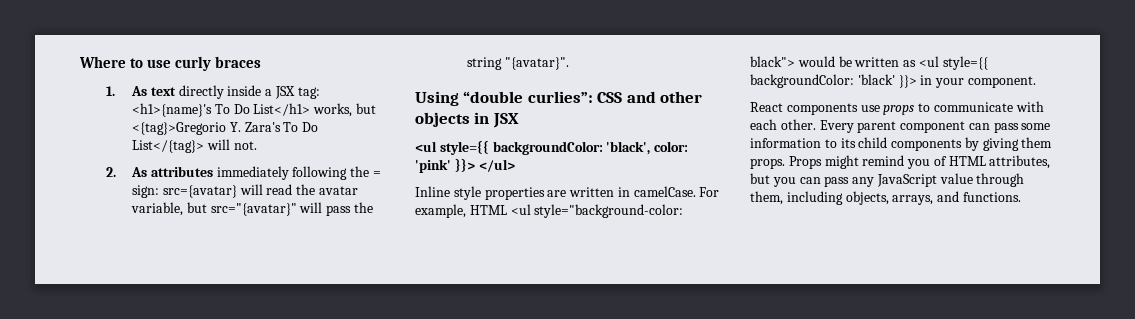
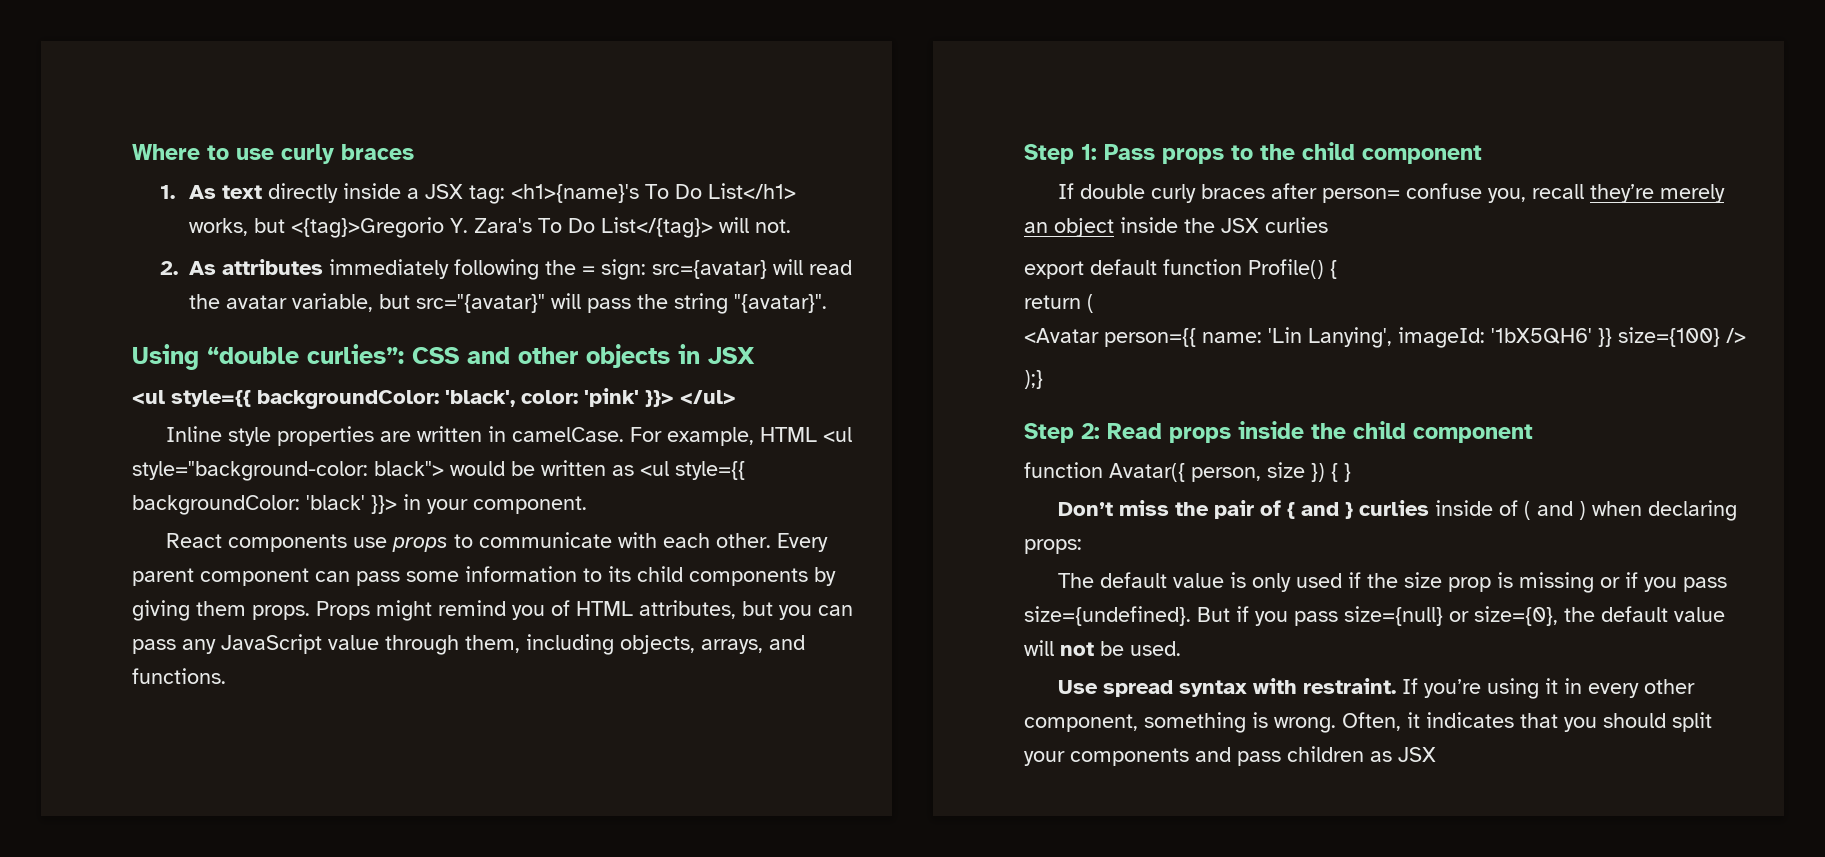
(1021, 197) none -> [1024,142,1482,164] [1057,183,1725,203] [1024,217,1328,237] [1024,259,1337,279] [1024,294,1094,313] [1024,327,1746,348] [1024,370,1043,389] [1024,421,1533,443] [1024,462,1351,482] [1057,500,1737,521] [1024,539,1082,554] [1057,572,1727,593] [1024,606,1725,626] [1024,640,1181,656] [1057,678,1695,699] [1024,712,1712,733] [1024,746,1436,766] // Step 1: Pass props to the child component // If double curly braces after person= confuse you, recall they’re merely an object inside the JSX curlies // export default function Profile() { // return ( // <Avatar person={{ name: 'Lin Lanying', imageId: '1bX5QH6' }} size={100} /> // );} // Step 2: Read props inside the child component // function Avatar({ person, size }) { } // Don’t miss the pair of { and } curlies inside of ( and ) when declaring props: // The default value is only used if the size prop is missing or if you pass size={undefined}. But if you pass size={null} or size={0}, the default value will not be used. // Use spread syntax with restraint. If you’re using it in every other component, something is wrong. Often, it indicates that you should split your components and pass children as JSX

